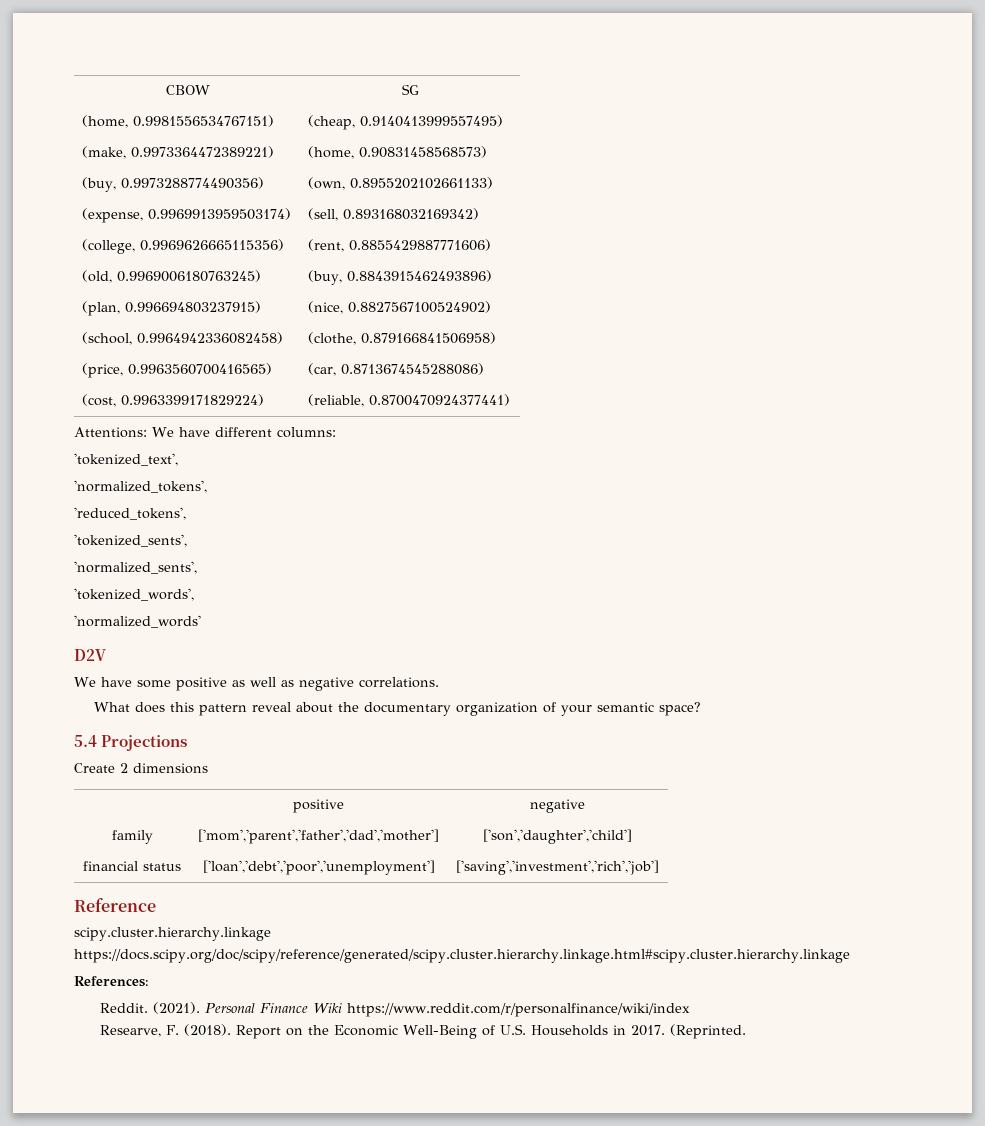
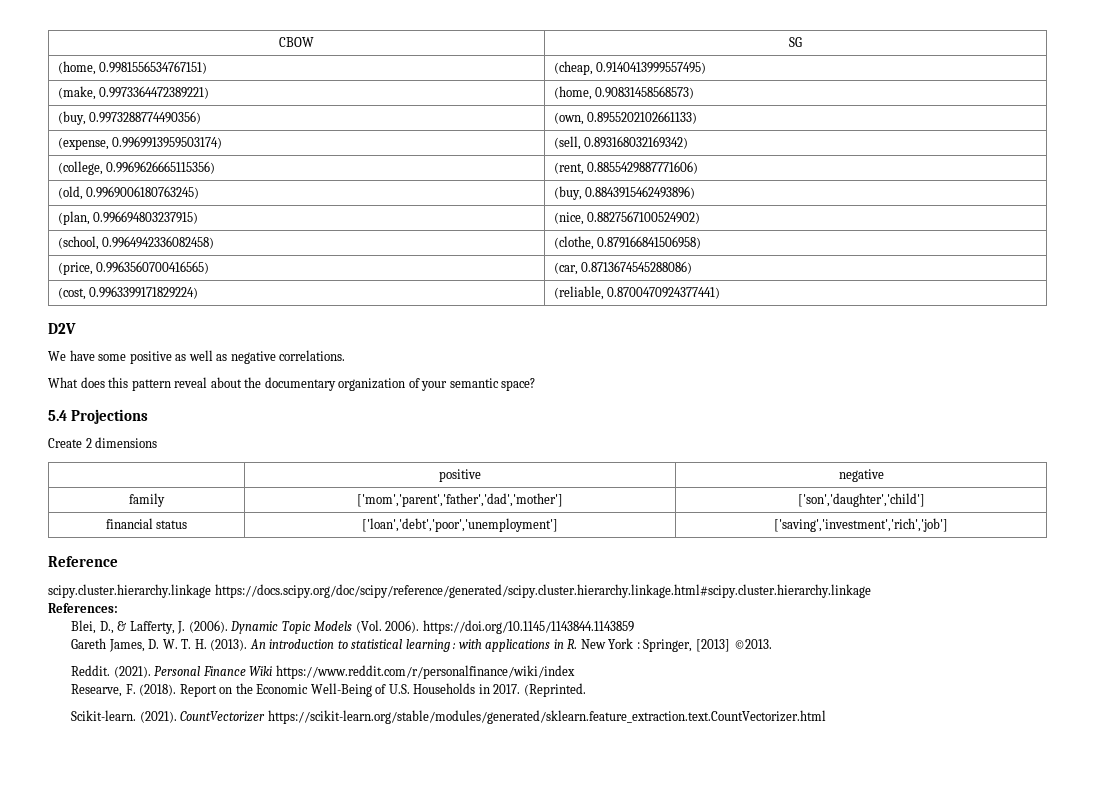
[74,427,336,438] [74,453,178,466] [74,480,207,493] [74,507,186,520] [74,534,187,547] [74,561,197,574] [74,588,194,601] [74,615,201,628] // Attentions: We have different columns: // 'tokenized_text', // 'normalized_tokens', // 'reduced_tokens', // 'tokenized_sents', // 'normalized_sents', // 'tokenized_words', // 'normalized_words' -> (721, 293) none
(149, 981) none -> [71,620,634,634] [71,638,772,652] // Blei, D., & Lafferty, J. (2006). Dynamic Topic Models (Vol. 2006). https://doi.org/10.1145/1143844.1143859 // Gareth James, D. W. T. H. (2013). An introduction to statistical learning : with applications in R. New York : Springer, [2013] ©2013.
(746, 1031) none -> [71,710,826,724] // Scikit-learn. (2021). CountVectorizer https://scikit-learn.org/stable/modules/generated/sklearn.feature_extraction.text.CountVectorizer.html

